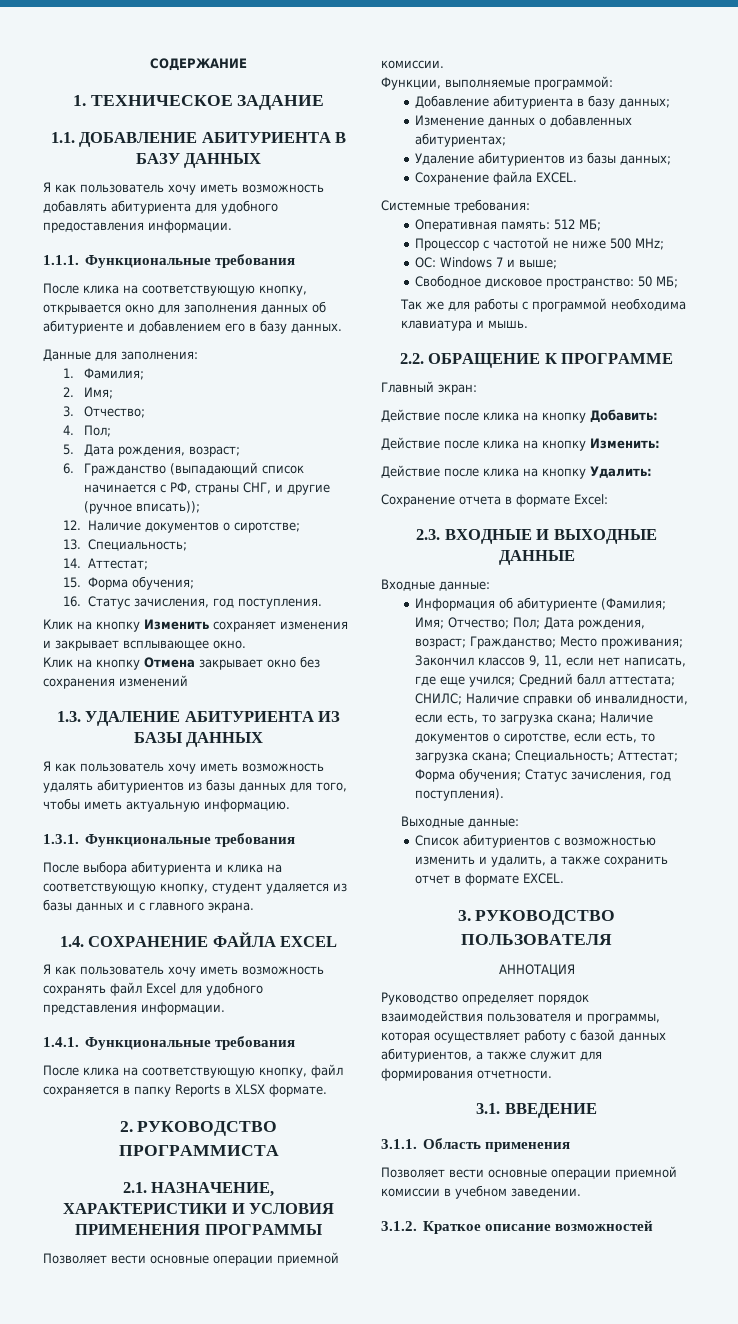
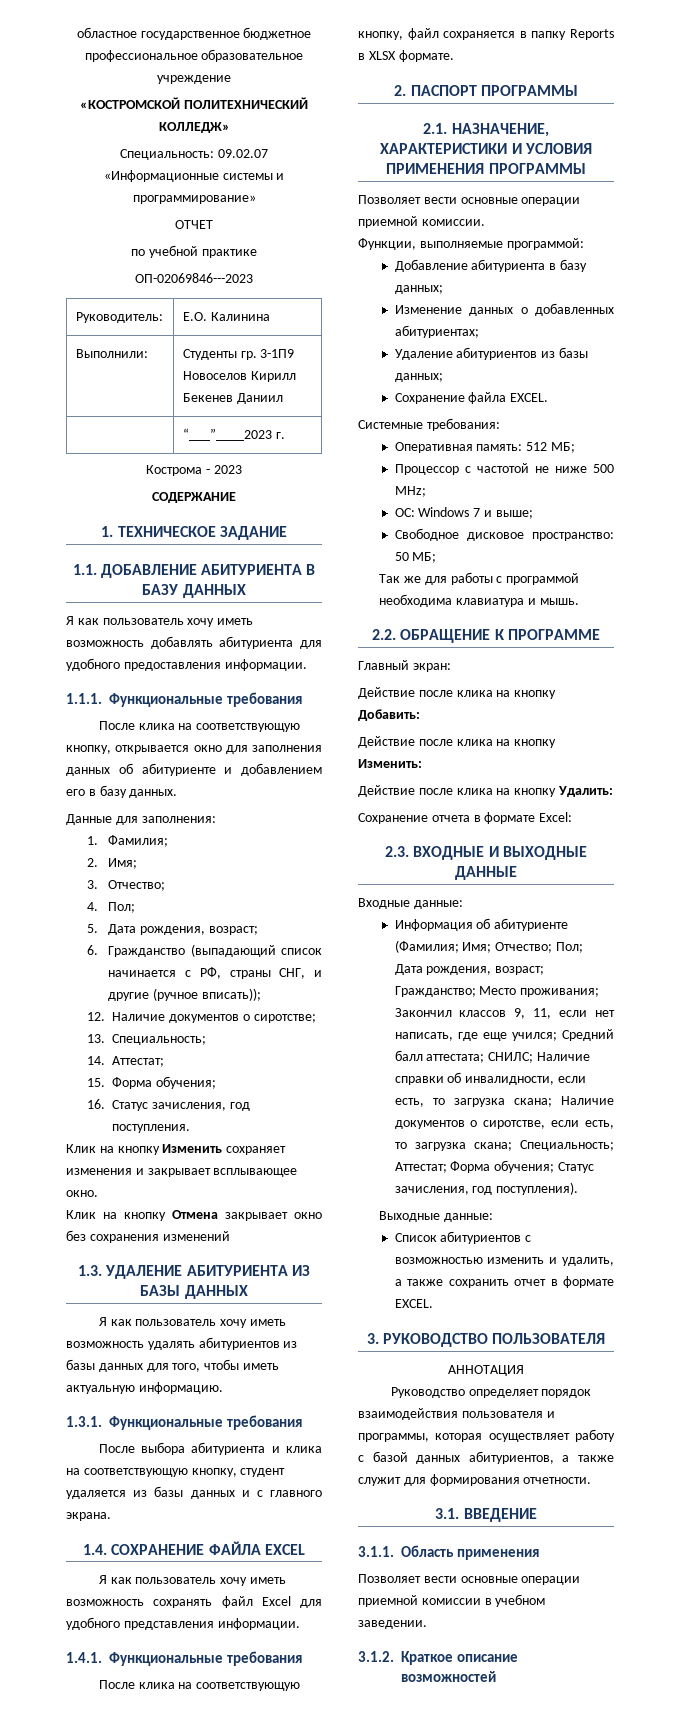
(150, 64) none -> [76,27,312,40] [84,49,304,62] [157,75,231,84] [80,97,308,109] [158,122,230,133] [120,149,268,160] [103,170,285,182] [132,195,256,204] [175,220,213,229] [131,245,257,258] [135,273,253,283] [75,312,163,323] [182,312,270,321] [75,349,148,358] [182,349,295,360] [182,371,296,382] [182,393,283,404] [182,428,285,441] [146,465,242,476] областное государственное бюджетное профессиональное образовательное учреждение // «КОСТРОМСКОЙ ПОЛИТЕХНИЧЕСКИЙ КОЛЛЕДЖ» // Специальность: 09.02.07 «Информационные системы и программирование» // ОТЧЕТ // по учебной практике // ОП-02069846---2023 // Руководитель: | Е.О. Калинина // Выполнили: | Студенты гр. 3-1П9 Новоселов Кирилл Бекенев Даниил // | “___”____2023 г. // Кострома - 2023 //
[137,1121,278,1136] [118,1145,279,1156] РУКОВОДСТВО ПРОГРАММИСТА -> [410,85,578,96] ПАСПОРТ ПРОГРАММЫ

